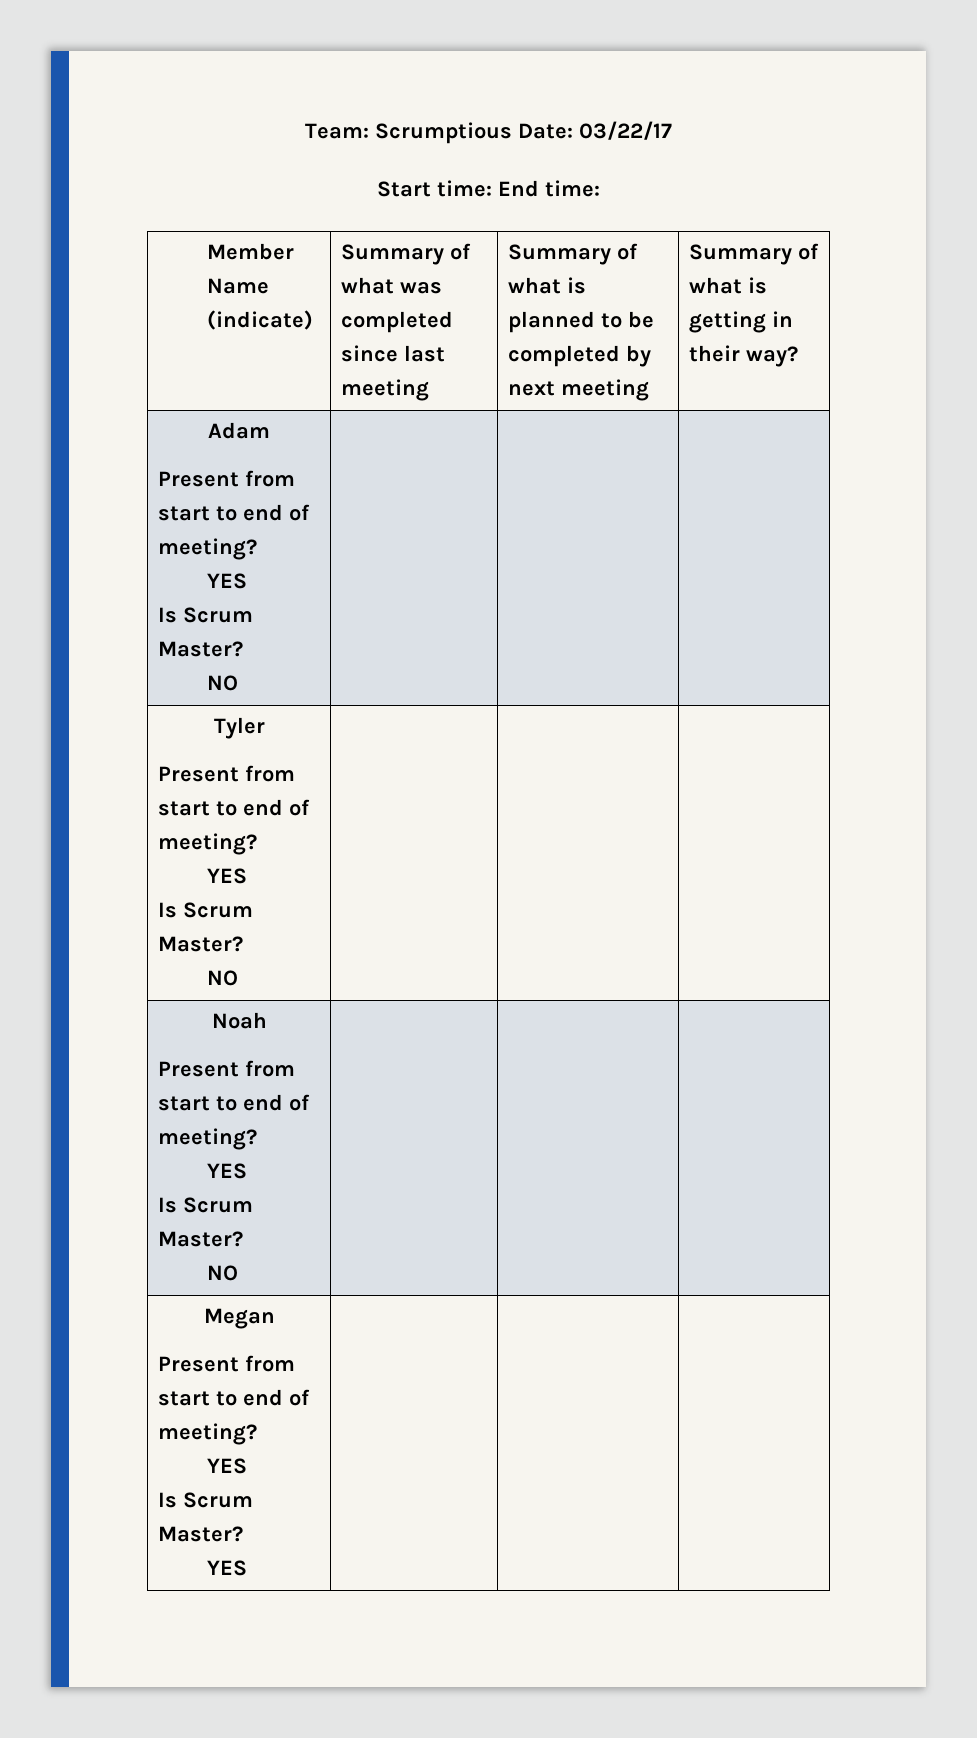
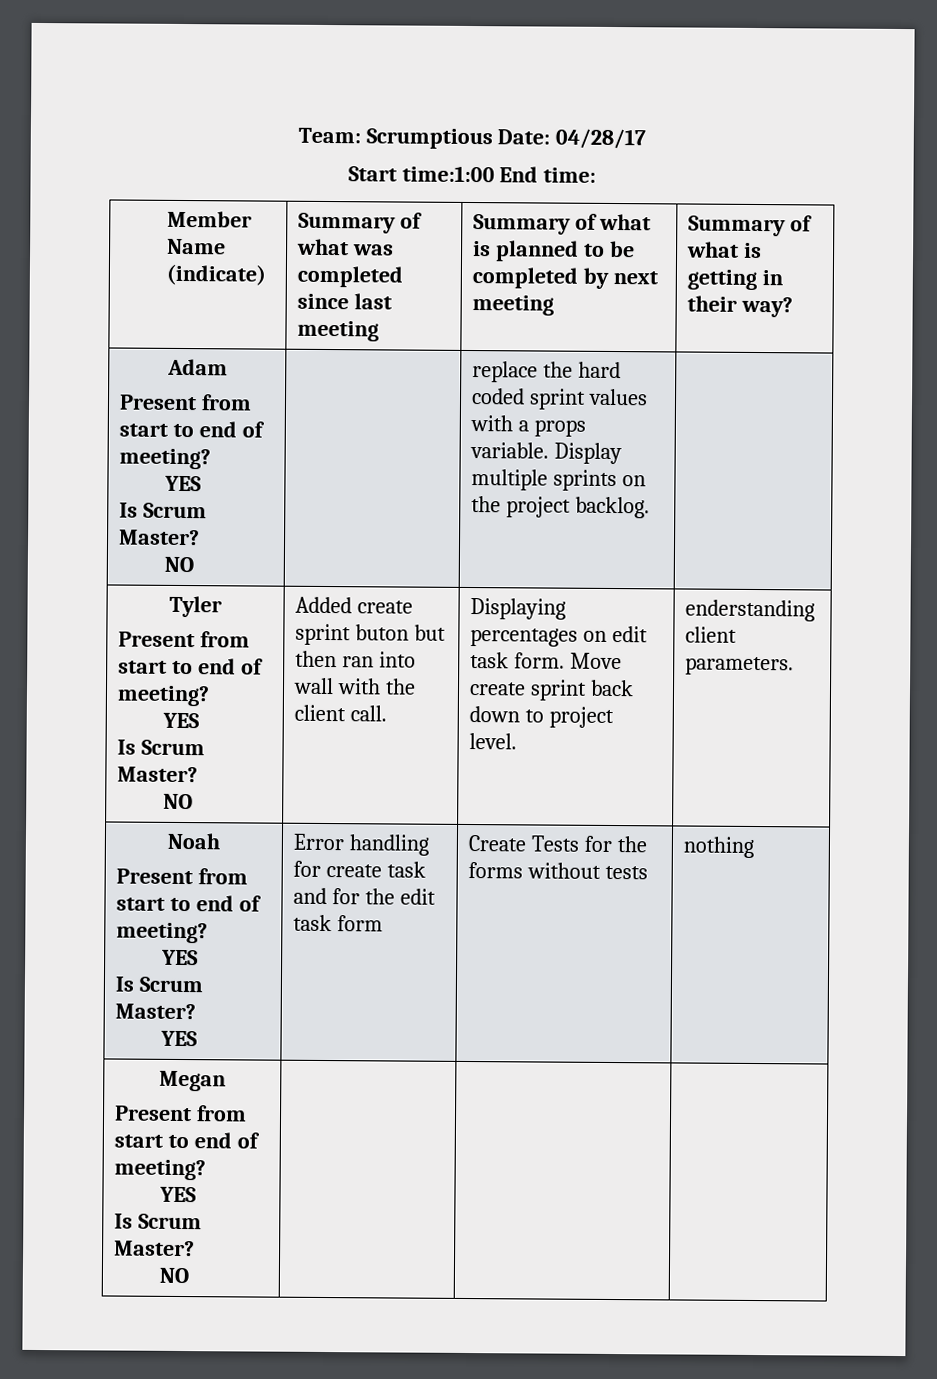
[578,121,672,140] 03/22/17 -> [555,128,647,150] 04/28/17
[437,180,493,197] time: -> [401,165,495,183] time:1:00
(238, 683) none -> [471,361,621,383] [470,388,648,410] [469,415,586,437] [469,442,622,465] [470,469,646,492] [470,496,650,519] replace the hard coded sprint values with a props variable. Display multiple sprints on the project backlog.
(238, 978) | | -> [294,596,413,614] [294,623,446,646] [294,650,416,668] [292,677,416,695] [293,704,387,722] [469,598,566,620] [469,625,648,647] [469,652,622,670] [468,679,634,701] [468,706,614,729] [468,733,517,750] [684,599,815,622] [684,626,737,643] [684,656,794,676] Added create sprint buton but then ran into wall with the client call. | Displaying percentages on edit task form. Move create sprint back down to project level. | enderstanding client parameters.
[206,1265,238,1281] [203,1308,275,1329] [158,1355,296,1372] [158,1389,310,1406] [158,1423,258,1445] [206,1458,247,1474] [158,1492,254,1508] [158,1526,244,1542] [206,1560,247,1576] NO | | | // Megan // Present from start to end of meeting? // YES // Is Scrum Master? // YES -> [160,1030,199,1047] [292,833,429,856] [292,860,426,878] [292,887,436,905] [292,914,383,932] [467,834,647,853] [467,861,648,880] [682,836,754,858] [159,1070,226,1092] [113,1105,247,1122] [113,1132,260,1149] [113,1159,206,1181] [159,1186,198,1203] [113,1213,202,1230] [113,1240,195,1257] [159,1267,190,1284] YES | Error handling for create task and for the edit task form | Create Tests for the forms without tests | nothing // Megan // Present from start to end of meeting? // YES // Is Scrum Master? // NO

